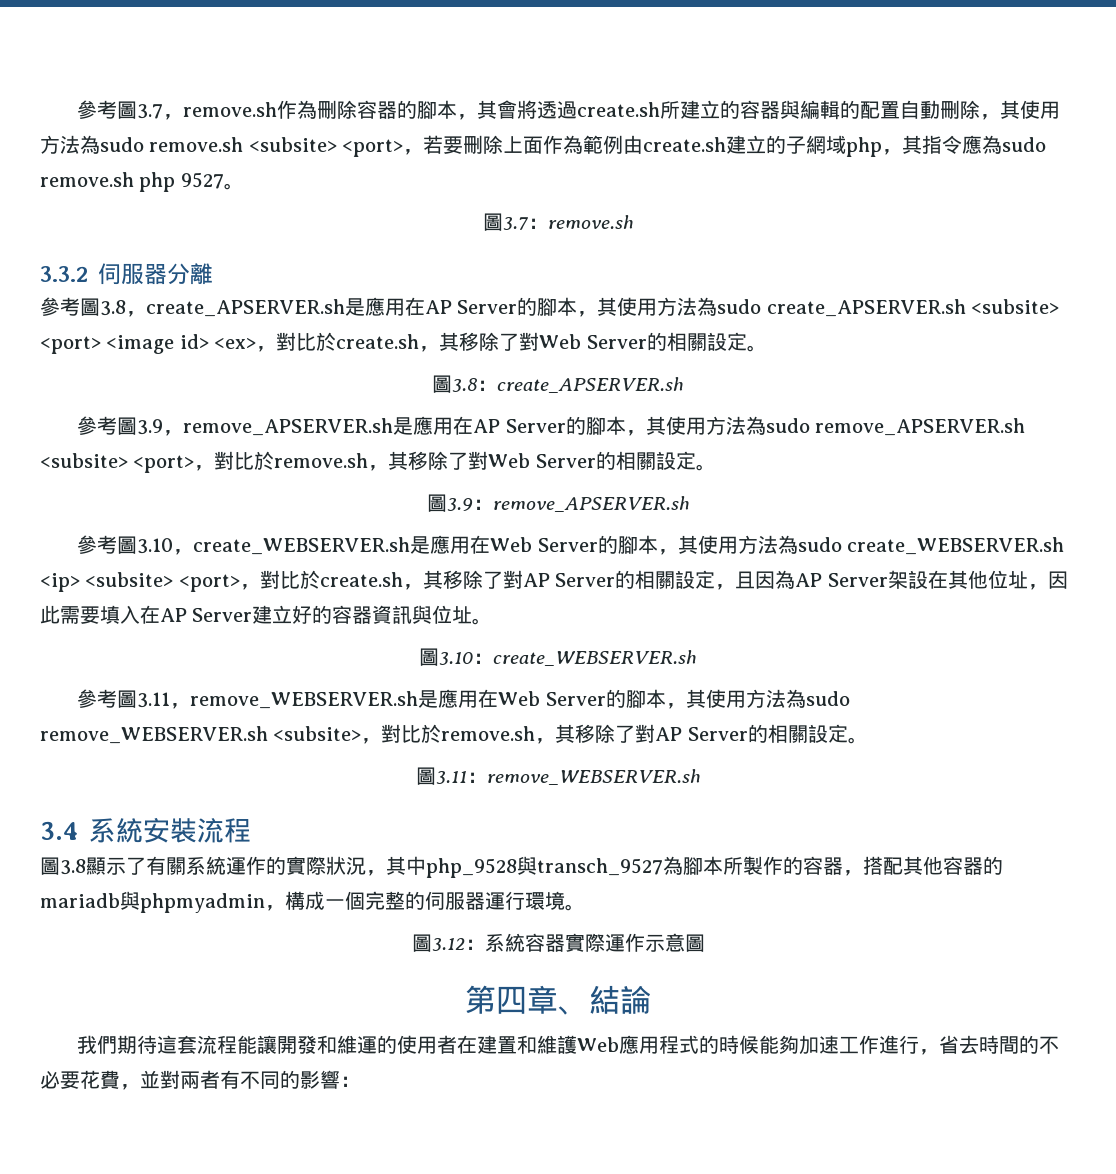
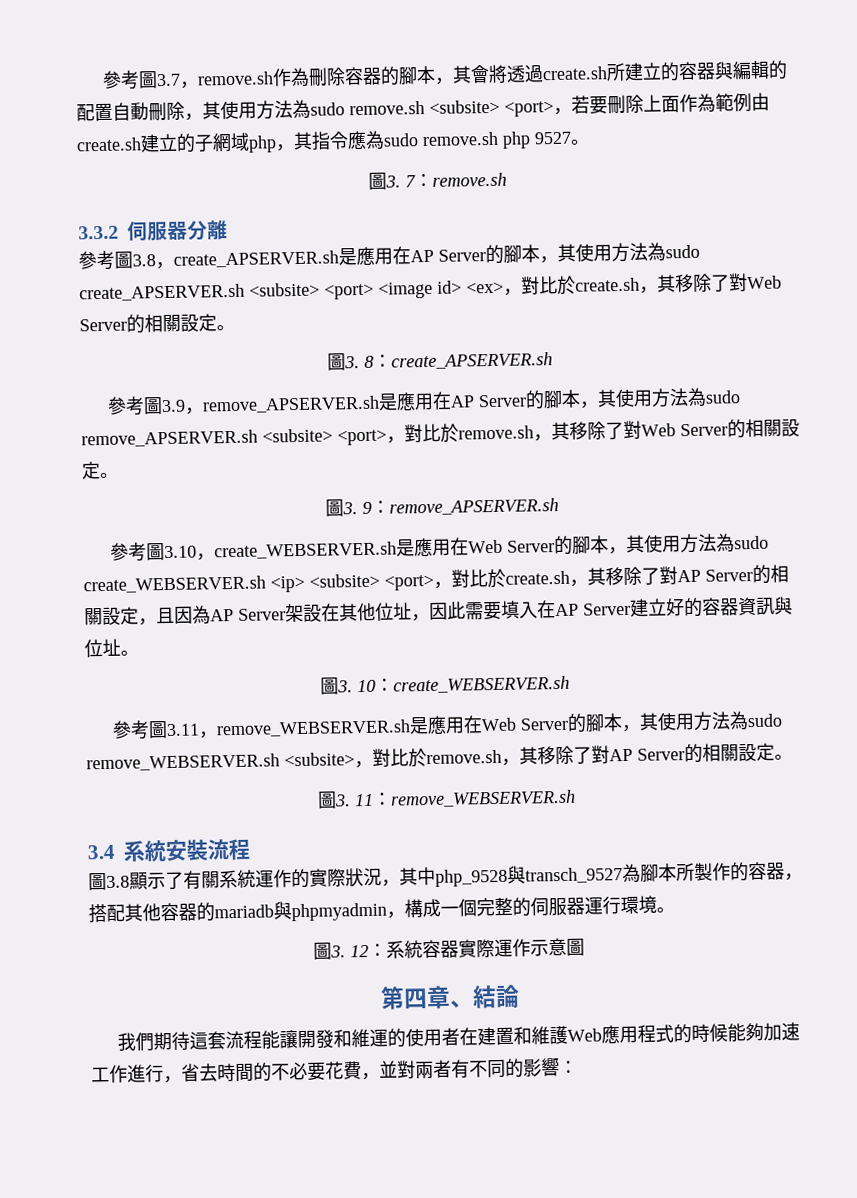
[502,217,529,230] 3.7 -> [384,175,416,188] 3. 7
[452,378,477,392] 3.8 -> [344,355,374,369] 3. 8
[446,498,473,511] 3.9 -> [342,501,372,515] 3. 9
[439,652,473,665] 3.10 -> [337,679,376,693] 3. 10
[435,771,467,784] 3.11 -> [334,793,374,807] 3. 11
[431,938,465,951] 3.12 -> [330,944,369,958] 3. 12

